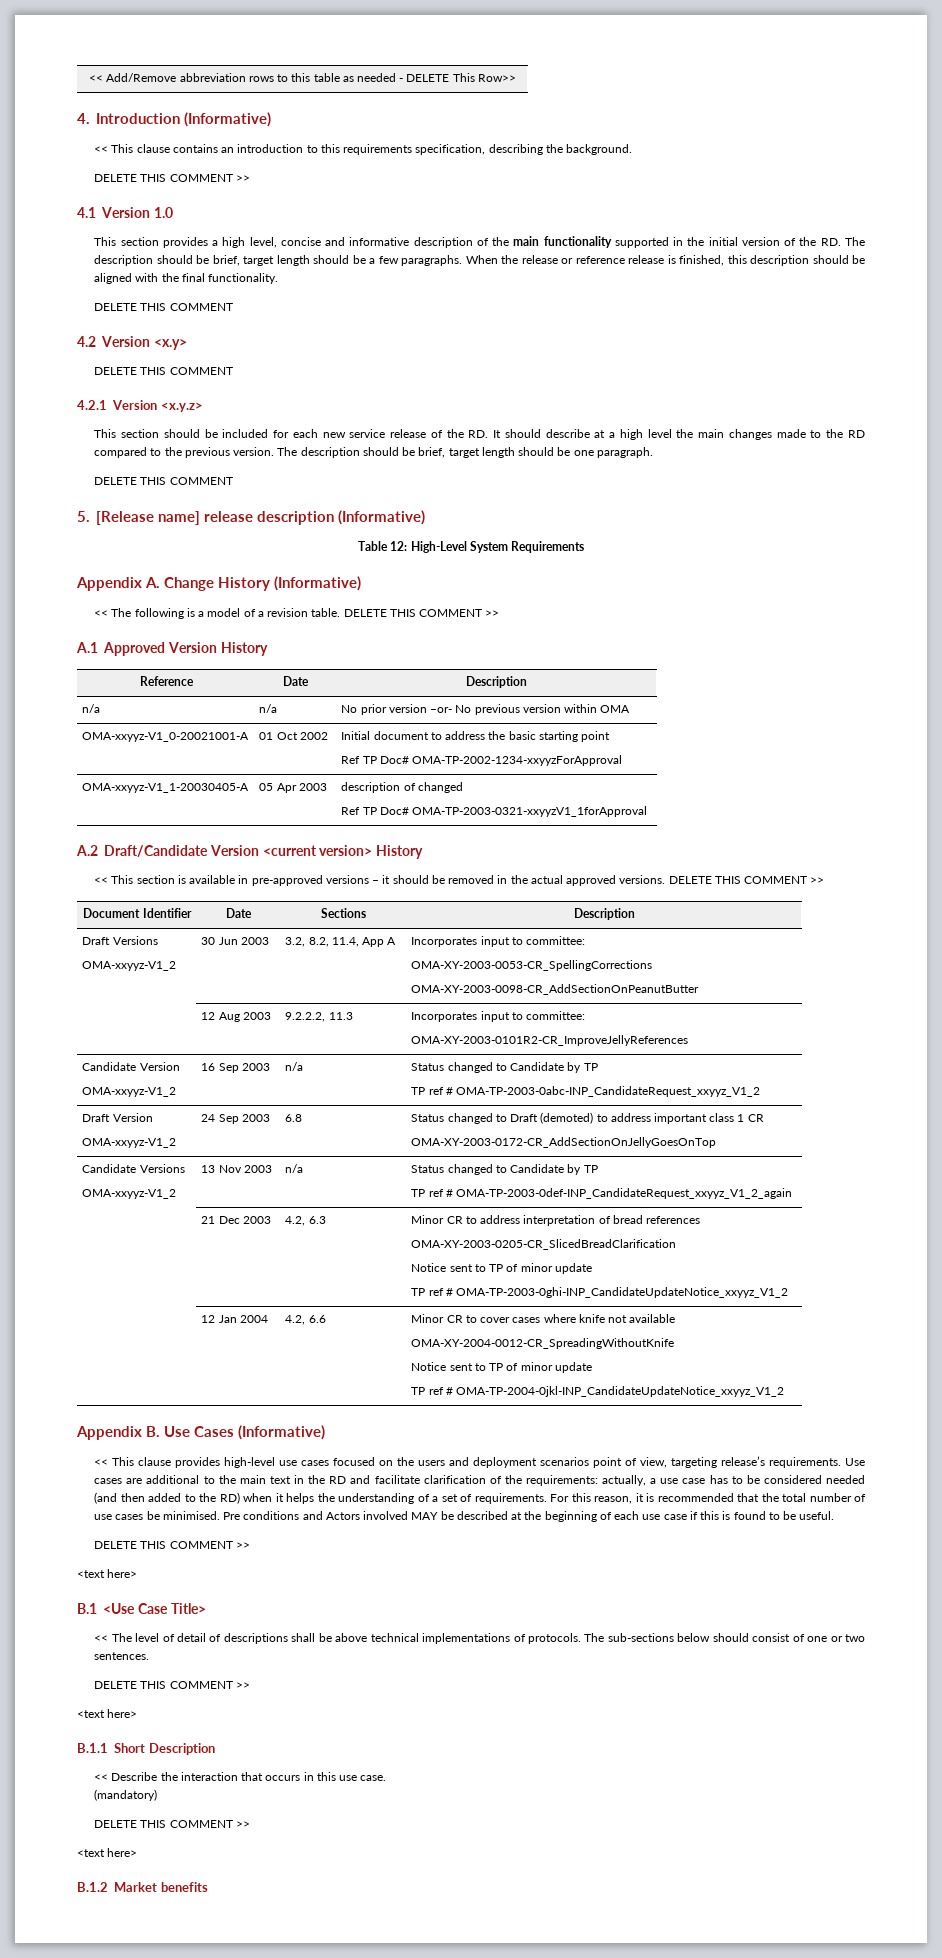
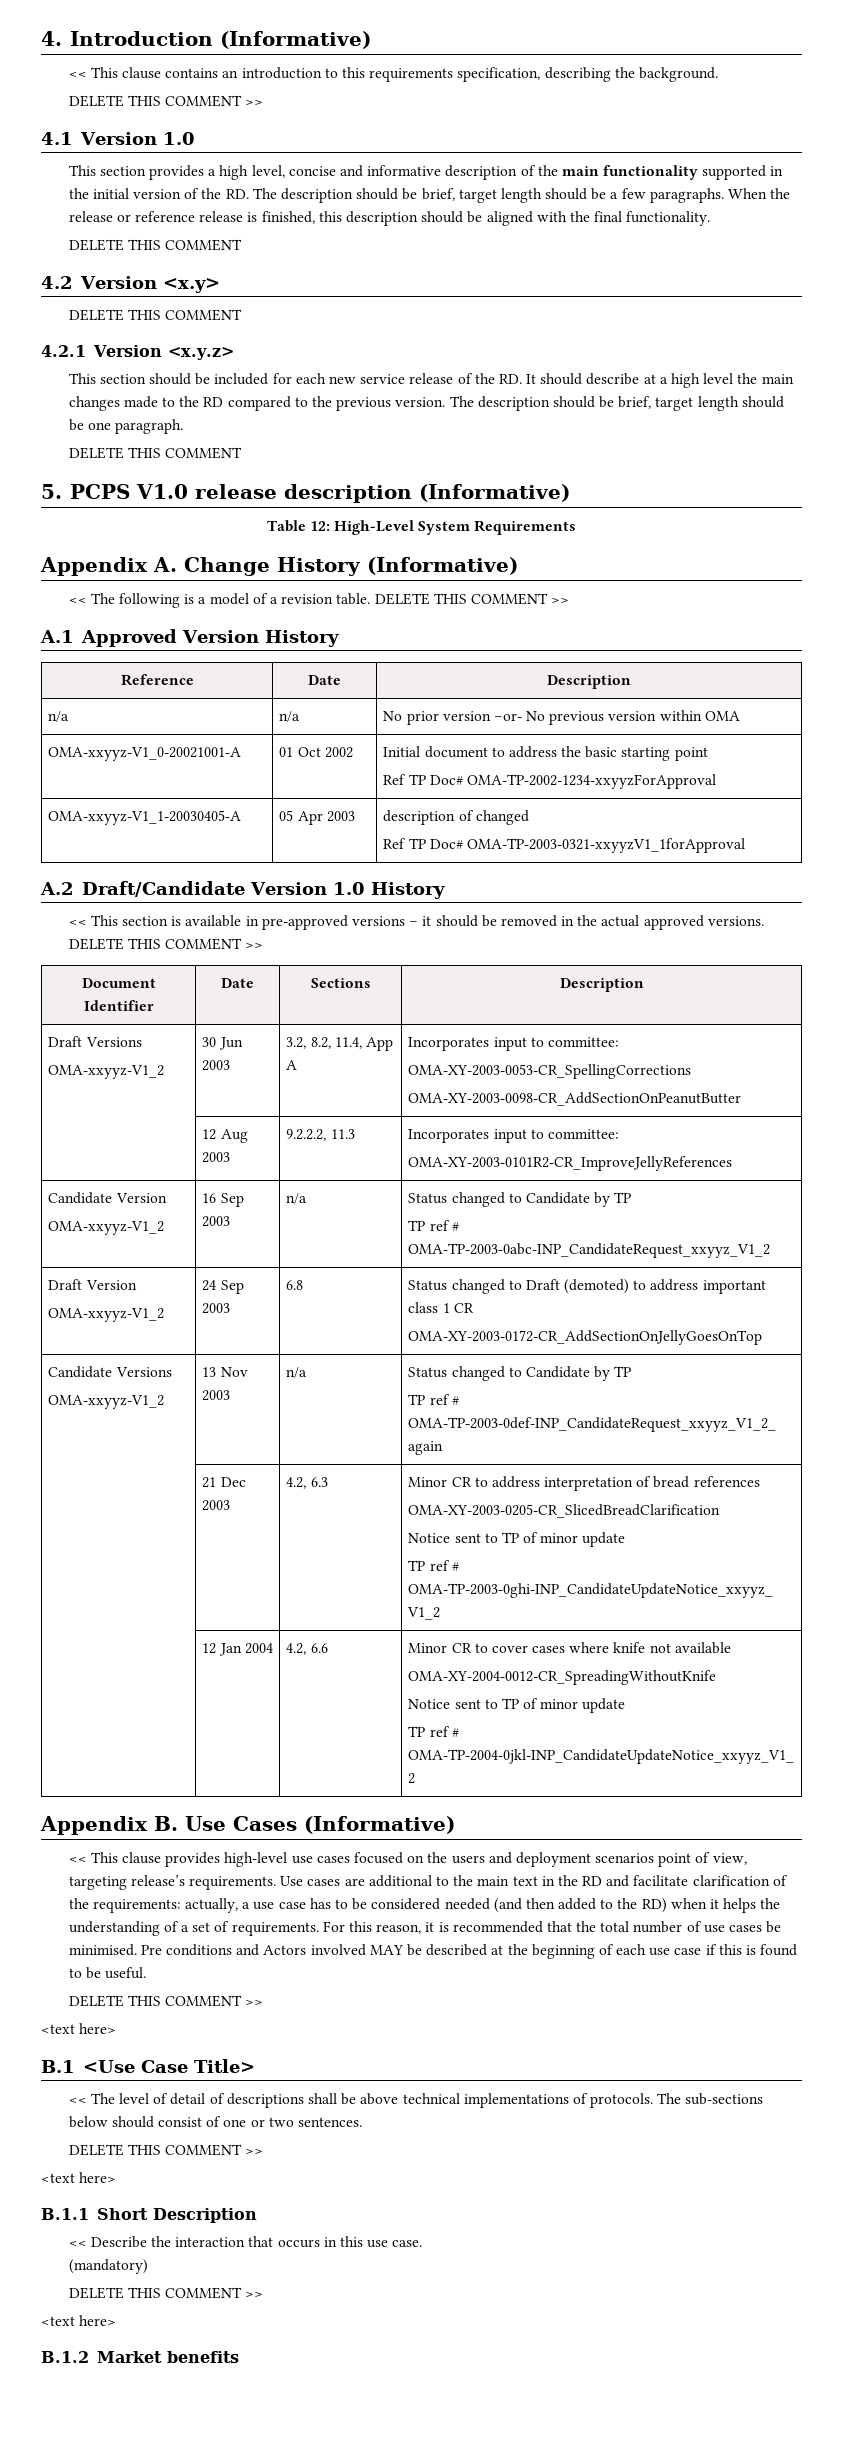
[89,73,516,82] << Add/Remove abbreviation rows to this table as needed - DELETE This Row>> // -> (41, 38) none
[96,511,201,525] [Release name] -> [69,484,188,499] PCPS V1.0
[262,845,373,856] <current version> -> [332,882,365,895] 1.0

